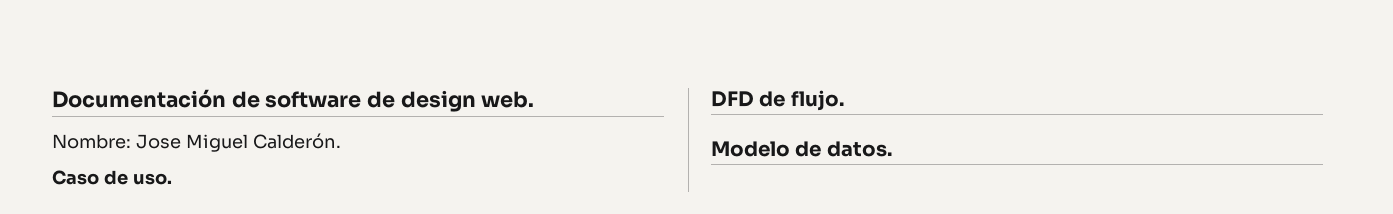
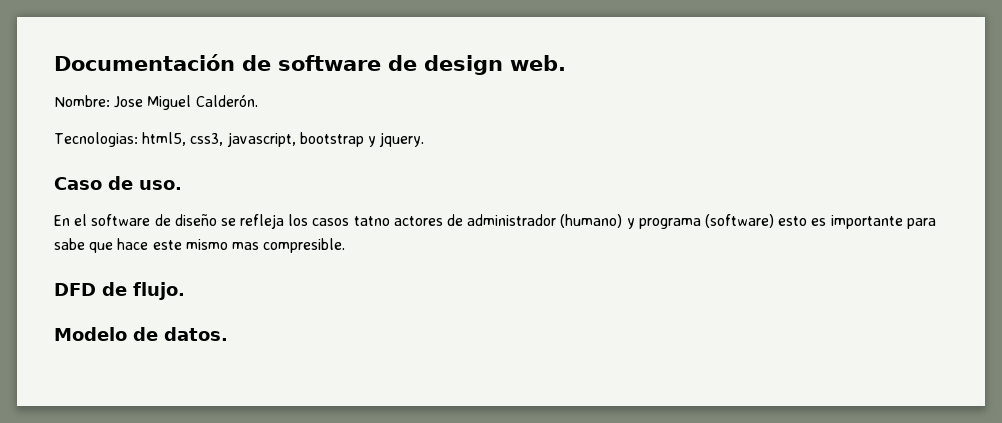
[52,170,172,185] Caso de uso. -> [54,132,425,147] [54,176,182,190] [54,214,936,229] [54,238,346,253] Tecnologias: html5, css3, javascript, bootstrap y jquery. // Caso de uso. // En el software de diseño se refleja los casos tatno actores de administrador (humano) y programa (software) esto es importante para sabe que hace este mismo mas compresible.

